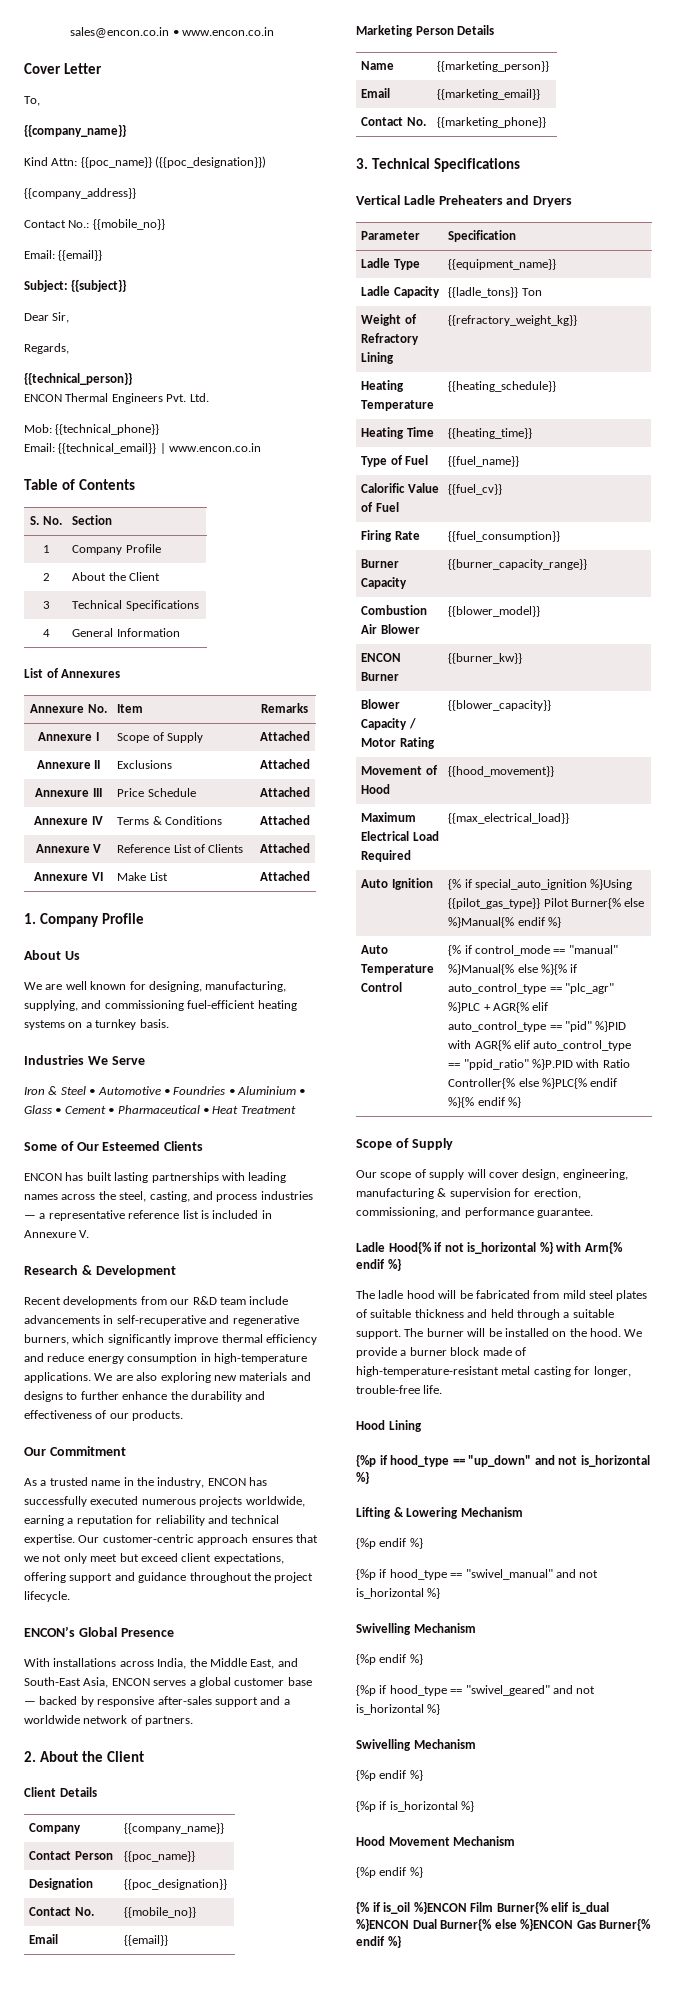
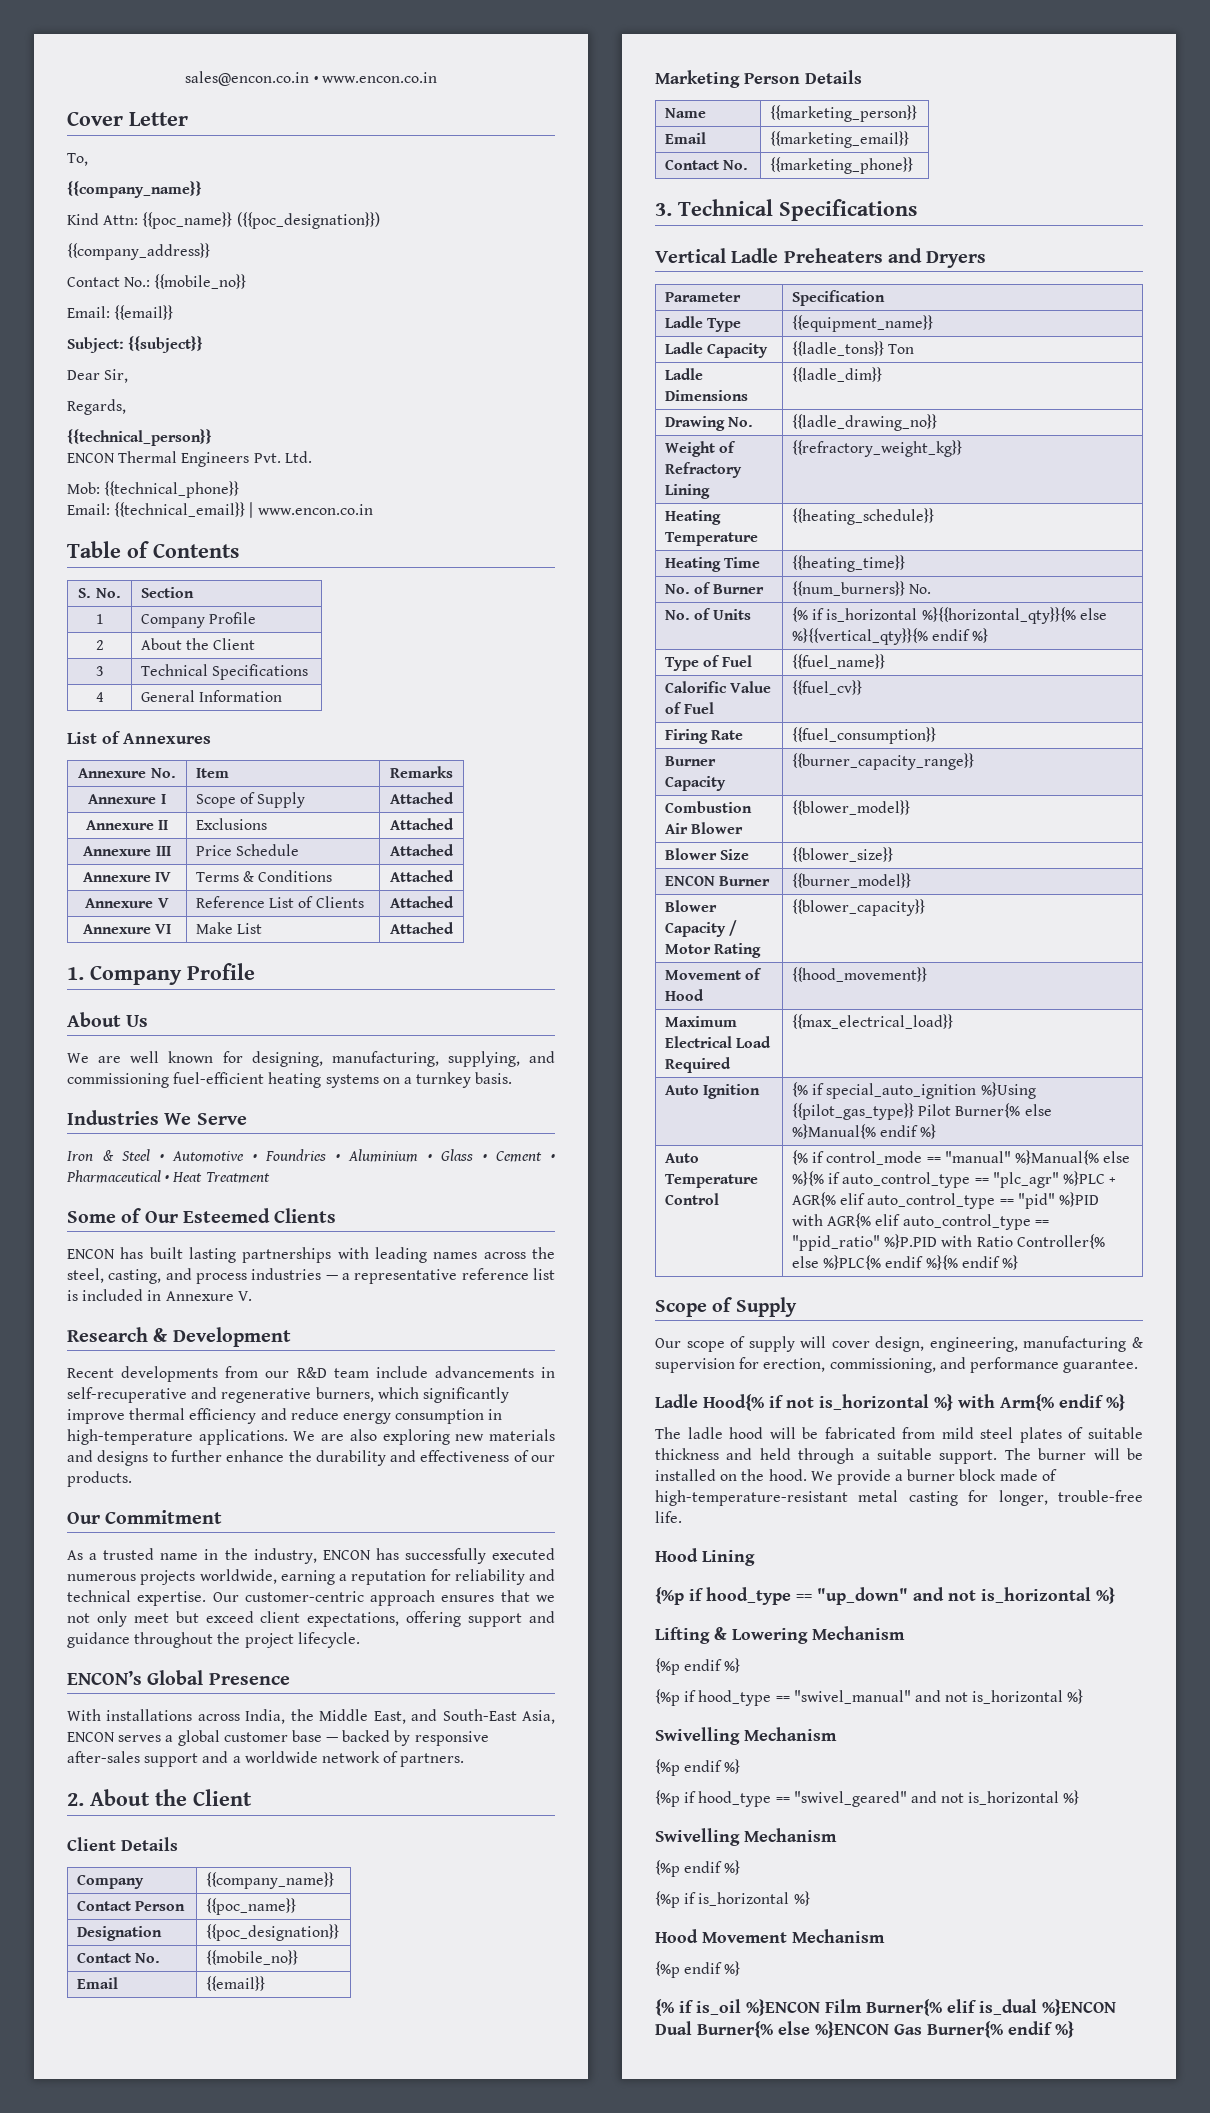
(542, 292) none -> [665,368,704,380] [665,390,749,401] [792,367,883,382] [665,416,754,431] [792,414,938,431] // Ladle Dimensions | {{ladle_dim}} // Drawing No. | {{ladle_drawing_no}}
(533, 433) none -> [665,582,765,594] [792,581,932,596] [665,608,752,620] [792,607,1107,624] [792,628,989,645] // No. of Burner | {{num_burners}} No. // No. of Units | {% if is_horizontal %}{{horizontal_qty}}{% else %}{{vertical_qty}}{% endif %}
(541, 611) none -> [665,848,750,860] [792,847,894,862] // Blower Size | {{blower_size}}
[448,653,523,664] {{burner_kw}} -> [792,873,912,888] {{burner_model}}

